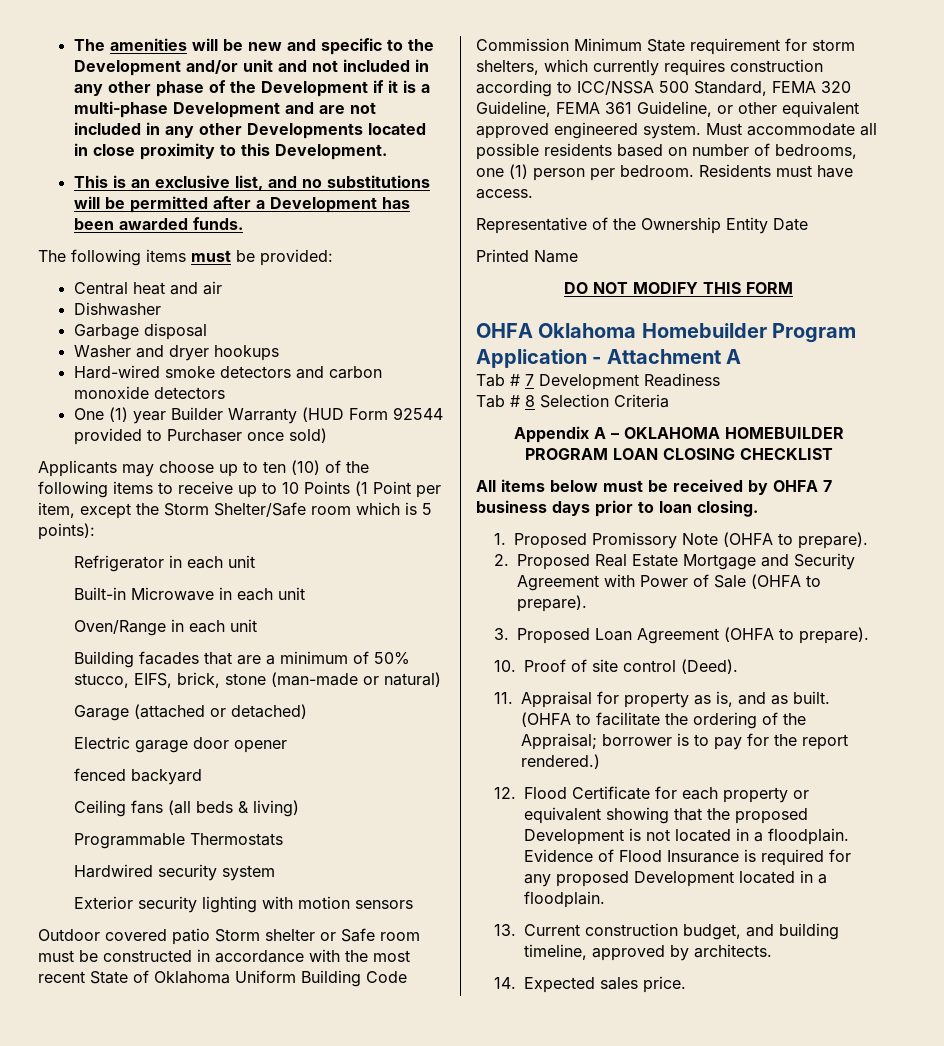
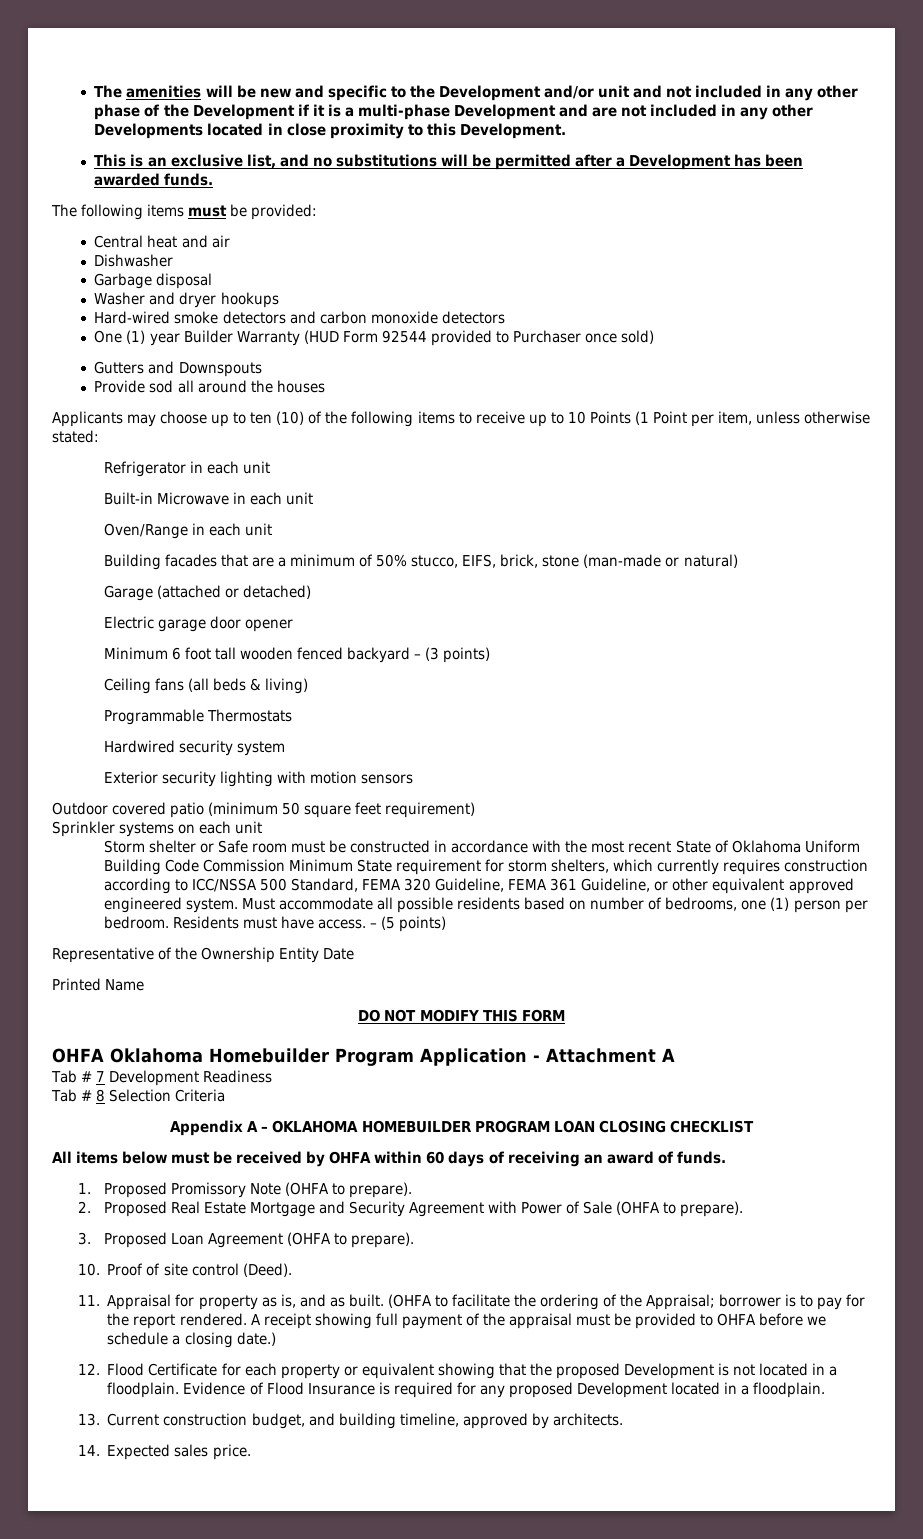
(327, 435) none -> [94,361,262,377] [94,380,325,393] // Gutters and Downspouts // Provide sod all around the houses
[80,502,432,519] [38,523,95,540] except the Storm Shelter/Safe room which is 5 points): -> [756,411,871,424] [52,430,99,443] unless otherwise stated:
(288, 746) none -> [103,647,293,660] Minimum 6 foot tall wooden
(203, 777) none -> [414,647,491,663] – (3 points)
(210, 936) none -> [208,802,476,818] [52,821,263,837] (minimum 50 square feet requirement) // Sprinkler systems on each unit //
(533, 194) none -> [370,916,447,932] – (5 points)
[823,480,832,492] [476,500,758,517] 7 business days prior to loan closing. -> [374,1151,726,1167] within 60 days of receiving an award of funds.
[521,754,601,769] rendered.) -> [179,1313,827,1329] [107,1332,276,1348] rendered. A receipt showing full payment of the appraisal must be provided to OHFA before we schedule a closing date.)

